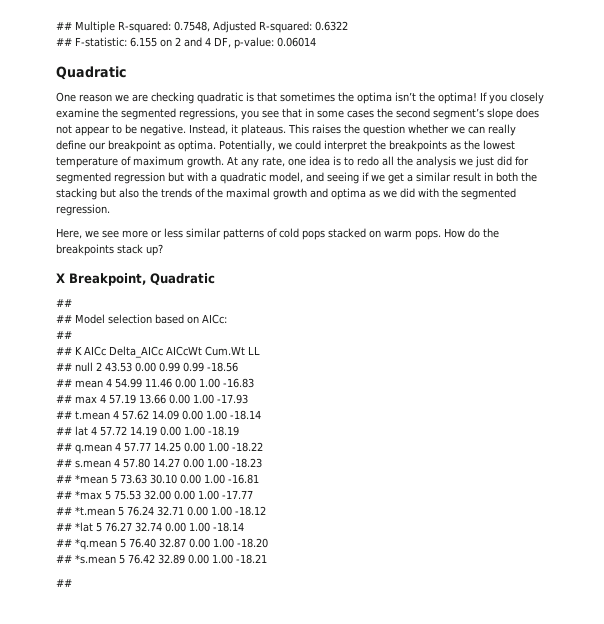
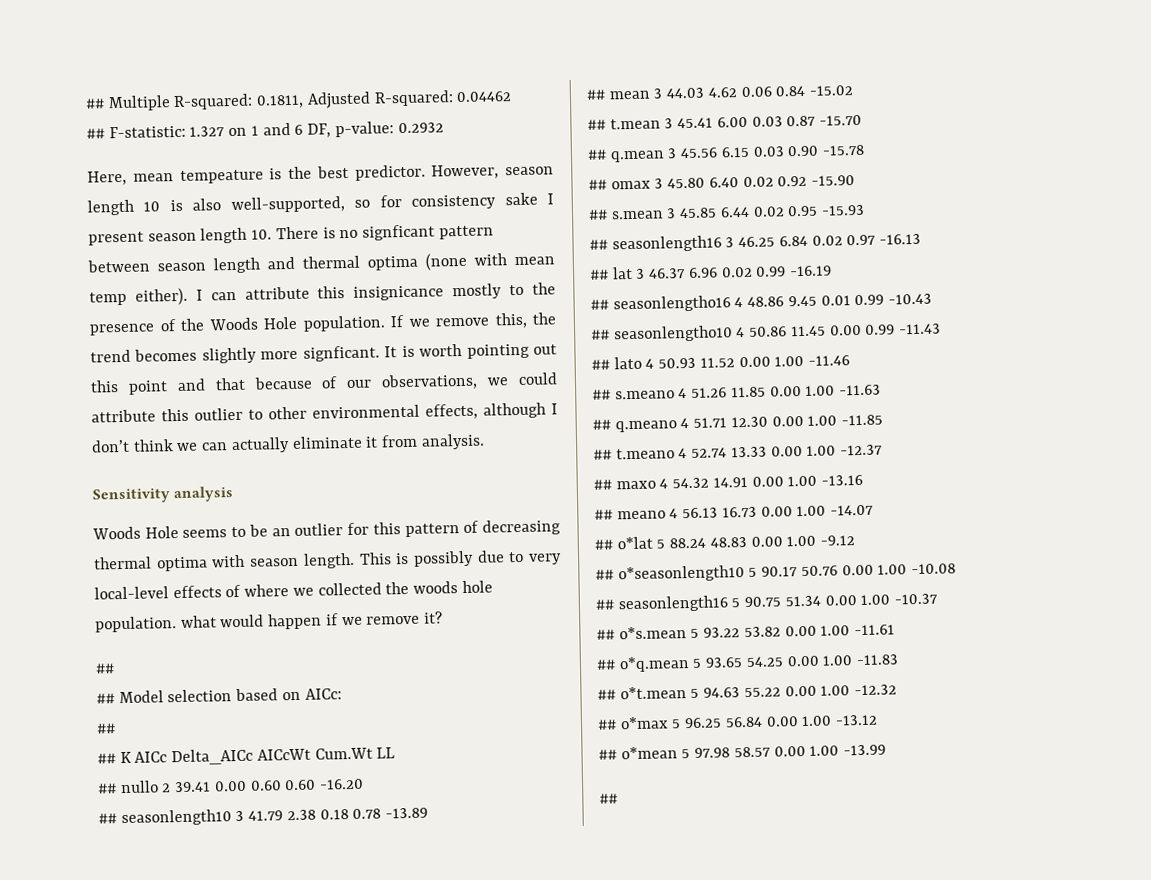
[174,21,210,32] 0.7548, -> [256,94,305,109] 0.1811,
[315,21,348,31] 0.6322 -> [456,91,513,103] 0.04462
[130,37,316,49] [56,66,126,80] [56,92,544,104] [56,108,539,120] [56,124,516,136] [56,140,515,152] [56,156,529,168] [56,172,537,184] [56,188,516,200] [56,204,110,216] [56,228,499,240] [56,244,163,256] [56,273,215,286] 6.155 on 2 and 4 DF, p-value: 0.06014 // Quadratic // One reason we are checking quadratic is that sometimes the optima isn’t the optima! If you closely examine the segmented regressions, you see that in some cases the second segment’s slope does not appear to be negative. Instead, it plateaus. This raises the question whether we can really define our breakpoint as optima. Potentially, we could interpret the breakpoints as the lowest temperature of maximum growth. At any rate, one idea is to redo all the analysis we just did for segmented regression but with a quadratic model, and seeing if we get a similar result in both the stacking but also the trends of the maximal growth and optima as we did with the segmented regression. // Here, we see more or less similar patterns of cold pops stacked on warm pops. How do the breakpoints stack up? // X Breakpoint, Quadratic -> [189,121,444,138] [87,164,554,186] [87,192,554,216] [88,224,494,246] [87,252,555,274] [89,282,556,306] [89,312,556,336] [90,343,558,364] [90,372,558,395] [91,402,558,423] [91,433,485,454] [92,486,235,504] [92,519,561,540] [93,550,562,572] [94,580,493,600] [95,611,444,633] 1.327 on 1 and 6 DF, p-value: 0.2932 // Here, mean tempeature is the best predictor. However, season length 10 is also well-supported, so for consistency sake I present season length 10. There is no signficant pattern between season length and thermal optima (none with mean temp either). I can attribute this insignicance mostly to the presence of the Woods Hole population. If we remove this, the trend becomes slightly more signficant. It is worth pointing out this point and that because of our observations, we could attribute this outlier to other environmental effects, although I don’t think we can actually eliminate it from analysis. // Sensitivity analysis // Woods Hole seems to be an outlier for this pattern of decreasing thermal optima with season length. This is possibly due to very local-level effects of where we collected the woods hole population. what would happen if we remove it?
[75,362,238,372] [56,378,254,388] [56,394,248,404] [56,410,261,420] [56,426,239,436] [56,442,263,454] [56,458,262,468] [56,474,259,484] [56,490,253,500] [56,506,266,516] [56,522,244,532] [56,538,268,550] [56,554,267,564] null 2 43.53 0.00 0.99 0.99 -18.56 // ## mean 4 54.99 11.46 0.00 1.00 -16.83 // ## max 4 57.19 13.66 0.00 1.00 -17.93 // ## t.mean 4 57.62 14.09 0.00 1.00 -18.14 // ## lat 4 57.72 14.19 0.00 1.00 -18.19 // ## q.mean 4 57.77 14.25 0.00 1.00 -18.22 // ## s.mean 4 57.80 14.27 0.00 1.00 -18.23 // ## *mean 5 73.63 30.10 0.00 1.00 -16.81 // ## *max 5 75.53 32.00 0.00 1.00 -17.77 // ## *t.mean 5 76.24 32.71 0.00 1.00 -18.12 // ## *lat 5 76.27 32.74 0.00 1.00 -18.14 // ## *q.mean 5 76.40 32.87 0.00 1.00 -18.20 // ## *s.mean 5 76.42 32.89 0.00 1.00 -18.21 -> [119,778,365,794] [98,807,429,827] [586,85,854,100] [587,114,863,130] [587,144,866,163] [588,175,856,190] [588,204,866,220] [589,233,922,253] [590,265,833,280] [590,293,933,313] [591,323,942,343] [591,355,851,370] [592,384,882,400] [592,414,884,433] [593,444,884,460] [593,474,864,490] [594,504,875,520] [594,535,856,550] [595,563,957,583] [595,593,939,613] [596,624,896,640] [596,654,900,673] [597,684,898,700] [597,714,879,730] [598,744,887,760] nullo 2 39.41 0.00 0.60 0.60 -16.20 // ## seasonlength10 3 41.79 2.38 0.18 0.78 -13.89 // ## mean 3 44.03 4.62 0.06 0.84 -15.02 // ## t.mean 3 45.41 6.00 0.03 0.87 -15.70 // ## q.mean 3 45.56 6.15 0.03 0.90 -15.78 // ## omax 3 45.80 6.40 0.02 0.92 -15.90 // ## s.mean 3 45.85 6.44 0.02 0.95 -15.93 // ## seasonlength16 3 46.25 6.84 0.02 0.97 -16.13 // ## lat 3 46.37 6.96 0.02 0.99 -16.19 // ## seasonlengtho16 4 48.86 9.45 0.01 0.99 -10.43 // ## seasonlengtho10 4 50.86 11.45 0.00 0.99 -11.43 // ## lato 4 50.93 11.52 0.00 1.00 -11.46 // ## s.meano 4 51.26 11.85 0.00 1.00 -11.63 // ## q.meano 4 51.71 12.30 0.00 1.00 -11.85 // ## t.meano 4 52.74 13.33 0.00 1.00 -12.37 // ## maxo 4 54.32 14.91 0.00 1.00 -13.16 // ## meano 4 56.13 16.73 0.00 1.00 -14.07 // ## o*lat 5 88.24 48.83 0.00 1.00 -9.12 // ## o*seasonlength10 5 90.17 50.76 0.00 1.00 -10.08 // ## seasonlength16 5 90.75 51.34 0.00 1.00 -10.37 // ## o*s.mean 5 93.22 53.82 0.00 1.00 -11.61 // ## o*q.mean 5 93.65 54.25 0.00 1.00 -11.83 // ## o*t.mean 5 94.63 55.22 0.00 1.00 -12.32 // ## o*max 5 96.25 56.84 0.00 1.00 -13.12 // ## o*mean 5 97.98 58.57 0.00 1.00 -13.99

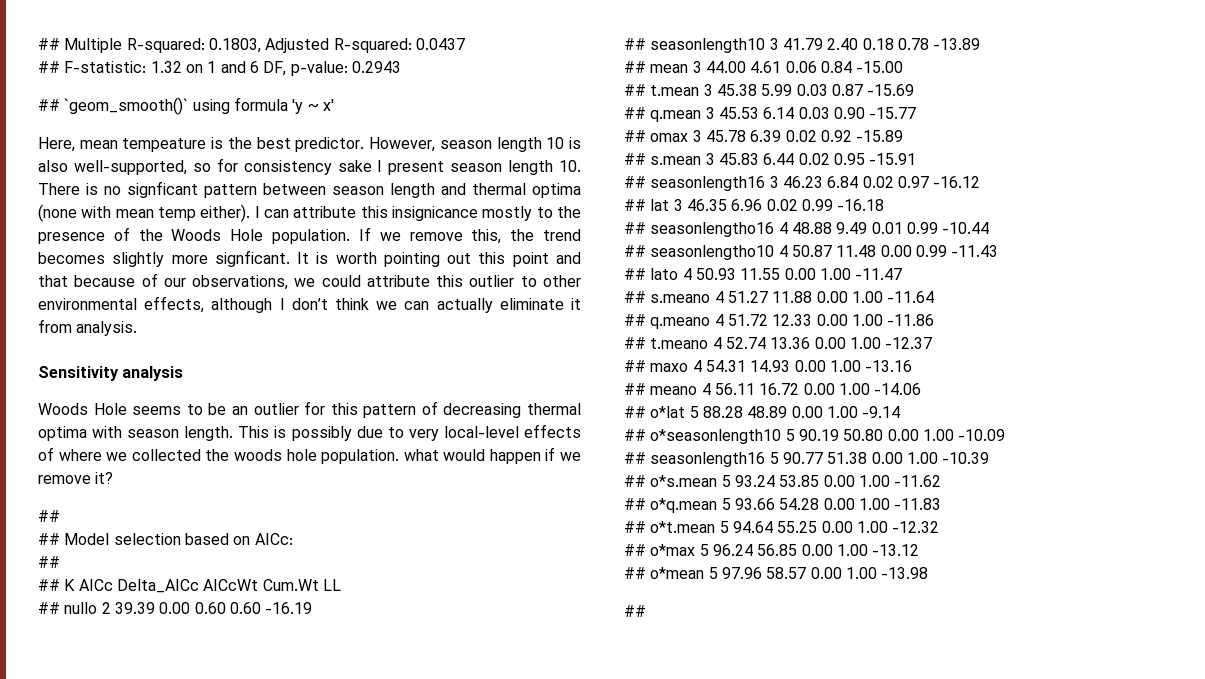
[256,94,305,109] 0.1811, -> [208,38,261,53] 0.1803,
[456,91,513,103] 0.04462 -> [415,38,465,50] 0.0437
[189,126,226,137] 1.327 -> [150,61,182,73] 1.32
[397,122,444,134] 0.2932 -> [351,61,401,73] [38,97,334,115] 0.2943 // ## `geom_smooth()` using formula 'y ~ x'
[174,781,212,793] 39.41 -> [114,602,155,614] 39.39
[319,778,365,790] -16.20 -> [265,602,313,614] -16.19
[286,809,316,821] 2.38 -> [827,38,859,50] 2.40
[666,87,737,99] 44.03 4.62 -> [705,61,782,73] 44.00 4.61
[809,85,854,96] -15.02 -> [856,61,904,73] -15.00
[677,116,748,129] 45.41 6.00 -> [716,84,793,96] 45.38 5.99
[819,114,863,126] -15.70 -> [867,84,915,96] -15.69
[680,146,750,159] 45.56 6.15 -> [718,107,795,119] 45.53 6.14
[822,144,866,156] -15.78 -> [869,107,917,119] -15.77
[667,177,739,189] 45.80 6.40 -> [705,130,782,142] 45.78 6.39
[811,175,856,186] -15.90 -> [856,130,904,142] -15.89
[679,207,718,219] 45.85 -> [718,153,759,165] 45.83
[821,204,866,216] -15.93 -> [869,153,917,165] -15.91
[738,236,776,248] 46.25 -> [782,176,823,188] 46.23
[879,233,922,245] -16.13 -> [933,176,981,188] -16.12
[648,268,687,279] 46.37 -> [686,199,727,211] 46.35
[789,265,833,277] -16.19 -> [837,199,885,211] -16.18
[747,295,817,307] 48.86 9.45 -> [791,222,868,234] 48.88 9.49
[888,293,933,305] -10.43 -> [942,222,990,234] -10.44
[749,325,826,337] 50.86 11.45 -> [791,245,877,257] 50.87 11.48
[699,355,851,368] 11.52 0.00 1.00 -11.46 -> [740,268,903,280] 11.55 0.00 1.00 -11.47
[691,384,882,398] 51.26 11.85 0.00 1.00 -11.63 -> [727,291,935,303] 51.27 11.88 0.00 1.00 -11.64
[693,414,884,428] 51.71 12.30 0.00 1.00 -11.85 -> [727,314,935,326] 51.72 12.33 0.00 1.00 -11.86
[730,446,767,458] 13.33 -> [770,337,811,349] 13.36
[672,476,748,489] 54.32 14.91 -> [705,360,791,372] 54.31 14.93
[682,504,875,519] 56.13 16.73 0.00 1.00 -14.07 -> [714,383,922,395] 56.11 16.72 0.00 1.00 -14.06
[669,535,856,549] 88.24 48.83 0.00 1.00 -9.12 -> [702,406,901,418] 88.28 48.89 0.00 1.00 -9.14
[761,563,957,577] 90.17 50.76 0.00 1.00 -10.08 -> [798,429,1006,441] 90.19 50.80 0.00 1.00 -10.09
[744,593,939,608] 90.75 51.34 0.00 1.00 -10.37 -> [782,452,990,464] 90.77 51.38 0.00 1.00 -10.39
[703,624,896,638] 93.22 53.82 0.00 1.00 -11.61 -> [734,475,942,487] 93.24 53.85 0.00 1.00 -11.62
[705,656,784,668] 93.65 54.25 -> [734,498,820,510] 93.66 54.28
[703,687,781,698] 94.63 55.22 -> [732,521,818,533] 94.64 55.25
[684,716,763,729] 96.25 56.84 -> [712,544,798,556] 96.24 56.85
[694,747,731,758] 97.98 -> [721,567,762,579] 97.96
[843,744,887,756] -13.99 -> [881,567,929,579] -13.98

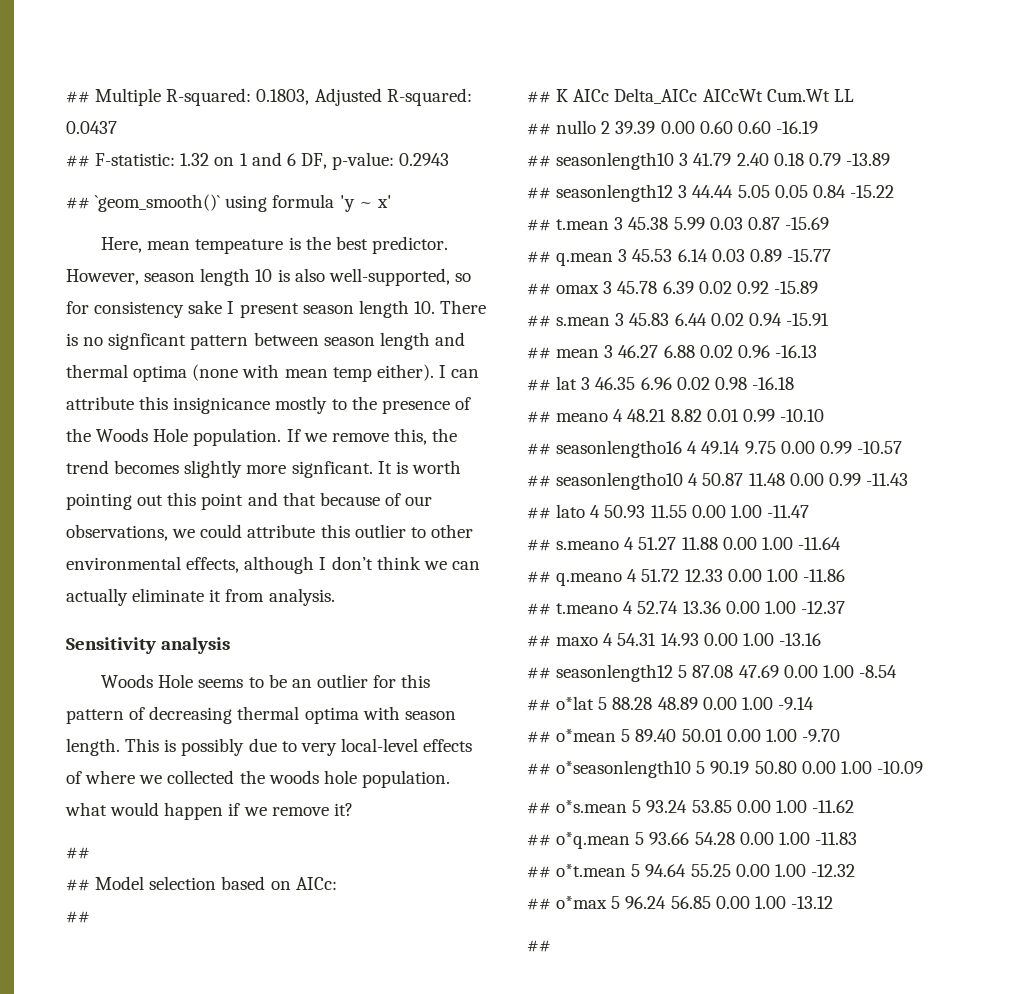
[897,38,929,50] 0.78 -> [808,153,841,166] 0.79
[650,61,904,73] mean 3 44.00 4.61 0.06 0.84 -15.00 -> [556,184,894,202] seasonlength12 3 44.44 5.05 0.05 0.84 -15.22
[833,107,865,119] 0.90 -> [749,249,782,262] 0.89
[833,153,865,165] 0.95 -> [748,313,782,326] 0.94
[650,176,981,191] seasonlength16 3 46.23 6.84 0.02 0.97 -16.12 -> [556,345,817,358] mean 3 46.27 6.88 0.02 0.96 -16.13
[801,199,885,211] [624,222,990,237] 0.99 -16.18 // ## seasonlengtho16 4 48.88 9.49 0.01 0.99 -10.44 -> [714,377,794,390] [527,409,824,423] [527,440,902,458] 0.98 -16.18 // ## meano 4 48.21 8.82 0.01 0.99 -10.10 // ## seasonlengtho16 4 49.14 9.75 0.00 0.99 -10.57
[650,383,922,395] meano 4 56.11 16.72 0.00 1.00 -14.06 -> [556,664,897,682] seasonlength12 5 87.08 47.69 0.00 1.00 -8.54
(901, 412) none -> [527,729,840,743] // ## o*mean 5 89.40 50.01 0.00 1.00 -9.70
[624,452,990,467] // ## seasonlength16 5 90.77 51.38 0.00 1.00 -10.39 -> (923, 767) none
[624,567,929,579] // ## o*mean 5 97.96 58.57 0.00 1.00 -13.98 -> (833, 902) none

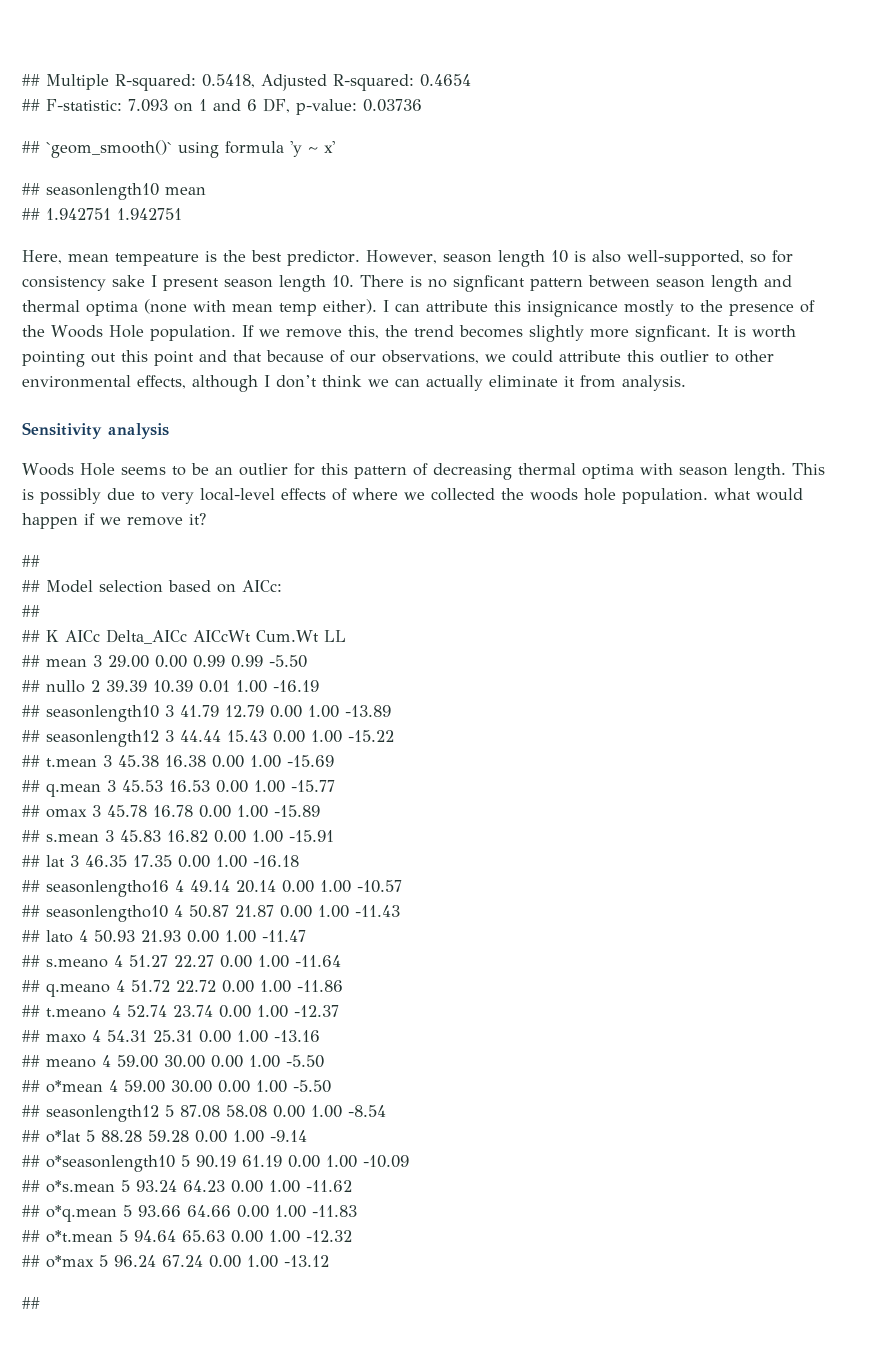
[256,89,310,105] 0.1803, -> [202,74,255,88] 0.5418,
[66,121,117,134] 0.0437 -> [420,74,471,87] 0.4654
[180,153,210,166] 1.32 -> [128,99,168,112] 7.093
[399,153,450,166] 0.2943 -> [362,99,422,112] 0.03736
(392, 201) none -> [22,183,206,200] [22,208,182,220] // ## seasonlength10 mean // ## 1.942751 1.942751
(854, 95) none -> [22,655,307,668] // ## mean 3 29.00 0.00 0.99 0.99 -5.50
[660,121,771,134] 0.00 0.60 0.60 -> [153,680,267,693] 10.39 0.01 1.00
[736,153,841,166] 2.40 0.18 0.79 -> [225,705,339,718] 12.79 0.00 1.00
[737,185,846,198] 5.05 0.05 0.84 -> [227,730,342,743] 15.43 0.00 1.00
[673,217,780,230] 5.99 0.03 0.87 -> [165,755,281,768] 16.38 0.00 1.00
[677,249,782,262] 6.14 0.03 0.89 -> [169,780,285,793] 16.53 0.00 1.00
[662,281,769,294] 6.39 0.02 0.92 -> [153,805,268,818] 16.78 0.00 1.00
[674,313,829,326] [527,345,817,359] [527,376,794,391] [527,409,824,423] 6.44 0.02 0.94 -15.91 // ## mean 3 46.27 6.88 0.02 0.96 -16.13 // ## lat 3 46.35 6.96 0.02 0.98 -16.18 // ## meano 4 48.21 8.82 0.01 0.99 -10.10 -> [167,830,334,843] [22,855,299,868] 16.82 0.00 1.00 -15.91 // ## lat 3 46.35 17.35 0.00 1.00 -16.18
[744,441,852,454] 9.75 0.00 0.99 -> [236,880,351,893] 20.14 0.00 1.00
[748,473,861,486] 11.48 0.00 0.99 -> [235,905,349,918] 21.87 0.00 1.00
[650,505,687,518] 11.55 -> [141,930,181,942] 21.93
[681,537,718,550] 11.88 -> [174,955,214,967] 22.27
[684,569,723,582] 12.33 -> [176,980,216,992] 22.72
[682,601,721,614] 13.36 -> [173,1005,213,1017] 23.74
[660,633,699,646] 14.93 -> [153,1030,193,1042] 25.31
(821, 639) none -> [22,1055,324,1068] [22,1080,331,1093] // ## meano 4 59.00 30.00 0.00 1.00 -5.50 // ## o*mean 4 59.00 30.00 0.00 1.00 -5.50
[738,665,779,678] 47.69 -> [226,1105,267,1118] 58.08
[657,697,698,710] 48.89 -> [148,1130,189,1142] 59.28
[527,729,840,743] // ## o*mean 5 89.40 50.01 0.00 1.00 -9.70 -> (307, 1136) none
[754,761,797,774] 50.80 -> [242,1155,282,1167] 61.19
[691,800,732,813] 53.85 -> [183,1180,225,1192] 64.23
[694,832,735,845] 54.28 -> [187,1205,231,1217] 64.66
[690,864,731,877] 55.25 -> [182,1230,225,1242] 65.63
[670,896,711,909] 56.85 -> [162,1255,203,1267] 67.24

